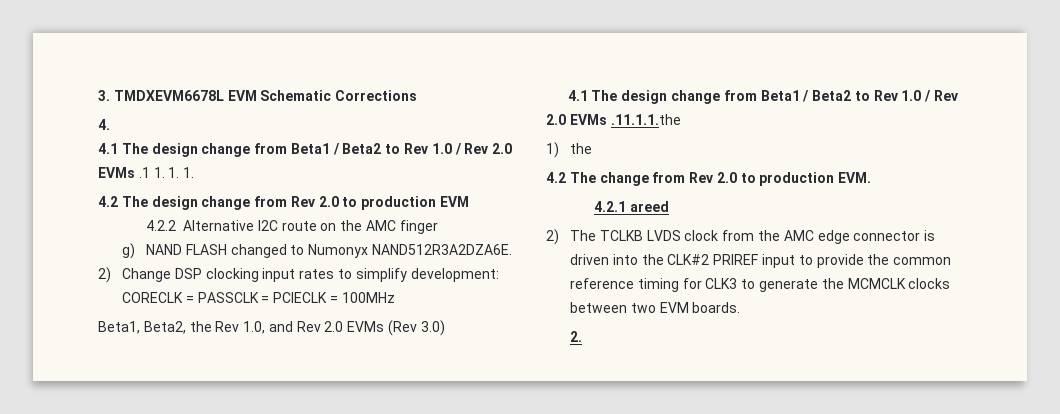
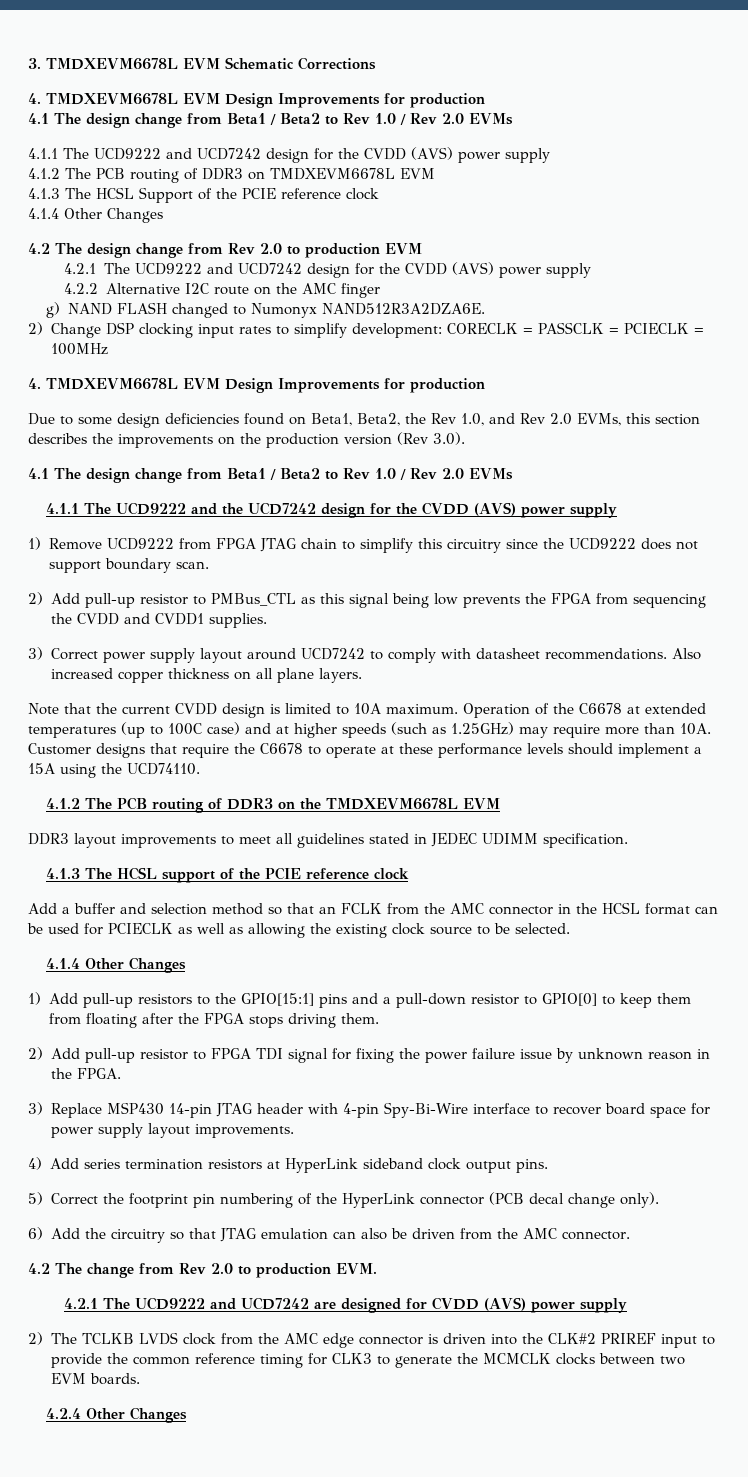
(110, 124) none -> [46,93,485,108] TMDXEVM6678L EVM Design Improvements for production
[138,167,195,178] .1 1. 1. 1. -> [28,147,550,163] [28,168,435,183] [28,187,379,203] [28,208,163,223] // 4.1.1 The UCD9222 and UCD7242 design for the CVDD (AVS) power supply // 4.1.2 The PCB routing of DDR3 on TMDXEVM6678L EVM // 4.1.3 The HCSL Support of the PCIE reference clock // 4.1.4 Other Changes
(470, 201) none -> [64,262,591,278] // 4.2.1 The UCD9222 and UCD7242 design for the CVDD (AVS) power supply
(395, 297) none -> [28,378,485,393] [28,413,306,428] 4. TMDXEVM6678L EVM Design Improvements for production // Due to some design deficiencies found on
[347,320,445,336] EVMs (Rev 3.0) -> [577,413,700,426] [28,432,465,448] EVMs, this section describes the improvements on the production version (Rev 3.0).
[610,114,681,125] [546,142,593,158] .11.1.1.the // 1) the -> [46,502,618,518] [28,537,699,553] [48,558,209,573] [28,592,706,608] [50,613,267,628] [28,647,701,663] [50,668,362,683] [28,703,706,718] [28,722,711,738] [28,743,702,758] [28,763,200,778] [46,797,501,813] [28,833,628,848] [46,867,410,883] [28,902,718,915] [27,923,570,938] [46,957,187,973] [28,992,691,1008] [48,1013,379,1028] [28,1047,710,1063] [50,1068,121,1079] [28,1102,711,1118] [50,1123,294,1138] [28,1157,548,1173] [28,1192,659,1208] [28,1227,631,1243] // 4.1.1 The UCD9222 and the UCD7242 design for the CVDD (AVS) power supply // 1) Remove UCD9222 from FPGA JTAG chain to simplify this circuitry since the UCD9222 does not support boundary scan. // 2) Add pull-up resistor to PMBus_CTL as this signal being low prevents the FPGA from sequencing the CVDD and CVDD1 supplies. // 3) Correct power supply layout around UCD7242 to comply with datasheet recommendations. Also increased copper thickness on all plane layers. // Note that the current CVDD design is limited to 10A maximum. Operation of the C6678 at extended temperatures (up to 100C case) and at higher speeds (such as 1.25GHz) may require more than 10A. Customer designs that require the C6678 to operate at these performance levels should implement a 15A using the UCD74110. // 4.1.2 The PCB routing of DDR3 on the TMDXEVM6678L EVM // DDR3 layout improvements to meet all guidelines stated in JEDEC UDIMM specification. // 4.1.3 The HCSL support of the PCIE reference clock // Add a buffer and selection method so that an FCLK from the AMC connector in the HCSL format can be used for PCIECLK as well as allowing the existing clock source to be selected. // 4.1.4 Other Changes // 1) Add pull-up resistors to the GPIO[15:1] pins and a pull-down resistor to GPIO[0] to keep them from floating after the FPGA stops driving them. // 2) Add pull-up resistor to FPGA TDI signal for fixing the power failure issue by unknown reason in the FPGA. // 3) Replace MSP430 14-pin JTAG header with 4-pin Spy-Bi-Wire interface to recover board space for power supply layout improvements. // 4) Add series termination resistors at HyperLink sideband clock output pins. // 5) Correct the footprint pin numbering of the HyperLink connector (PCB decal change only). // 6) Add the circuitry so that JTAG emulation can also be driven from the AMC connector.
[629,201,669,212] areed -> [103,1297,628,1313] The UCD9222 and UCD7242 are designed for CVDD (AVS) power supply
[570,331,583,342] 2. -> [46,1407,188,1423] 4.2.4 Other Changes

